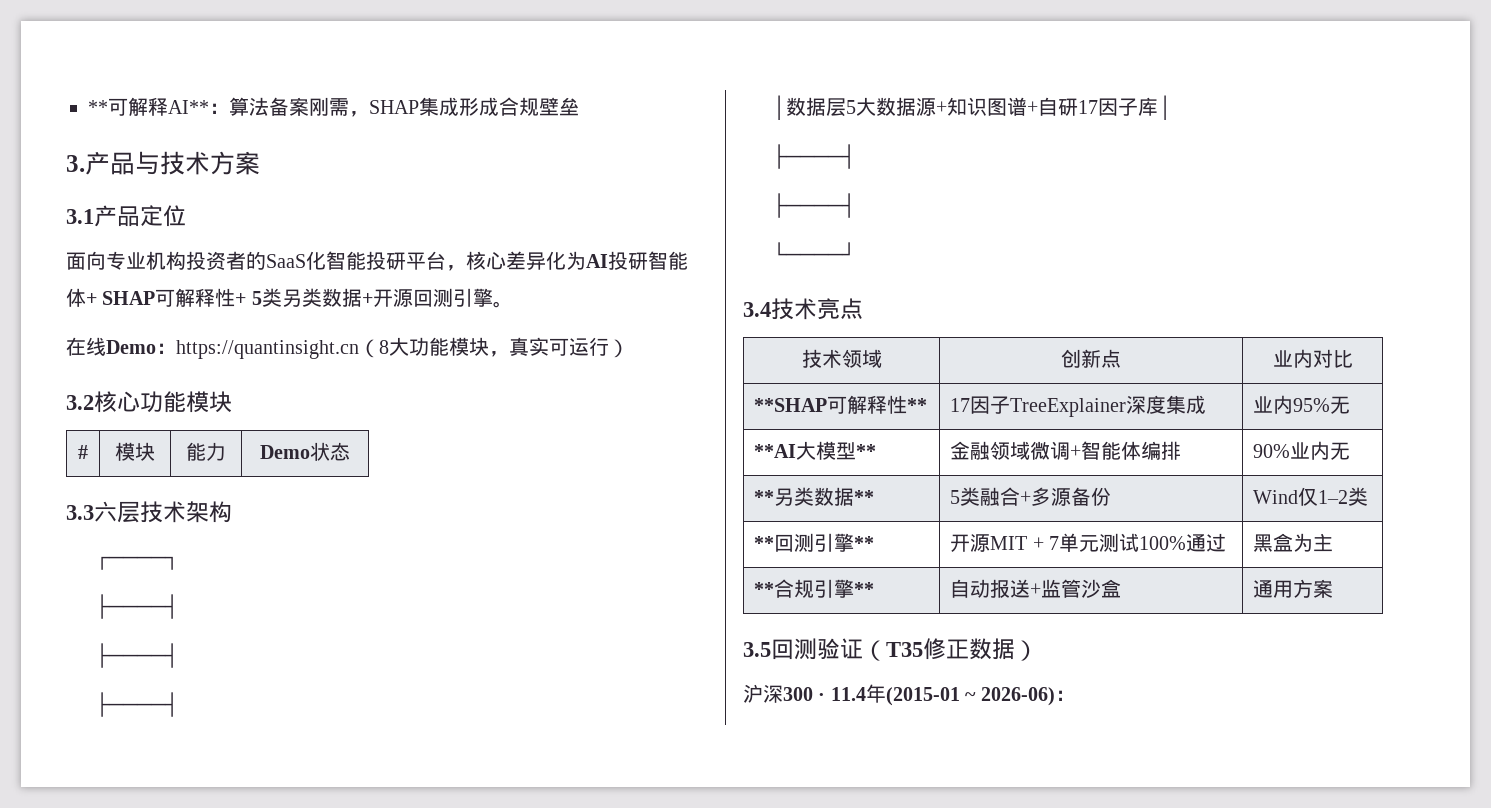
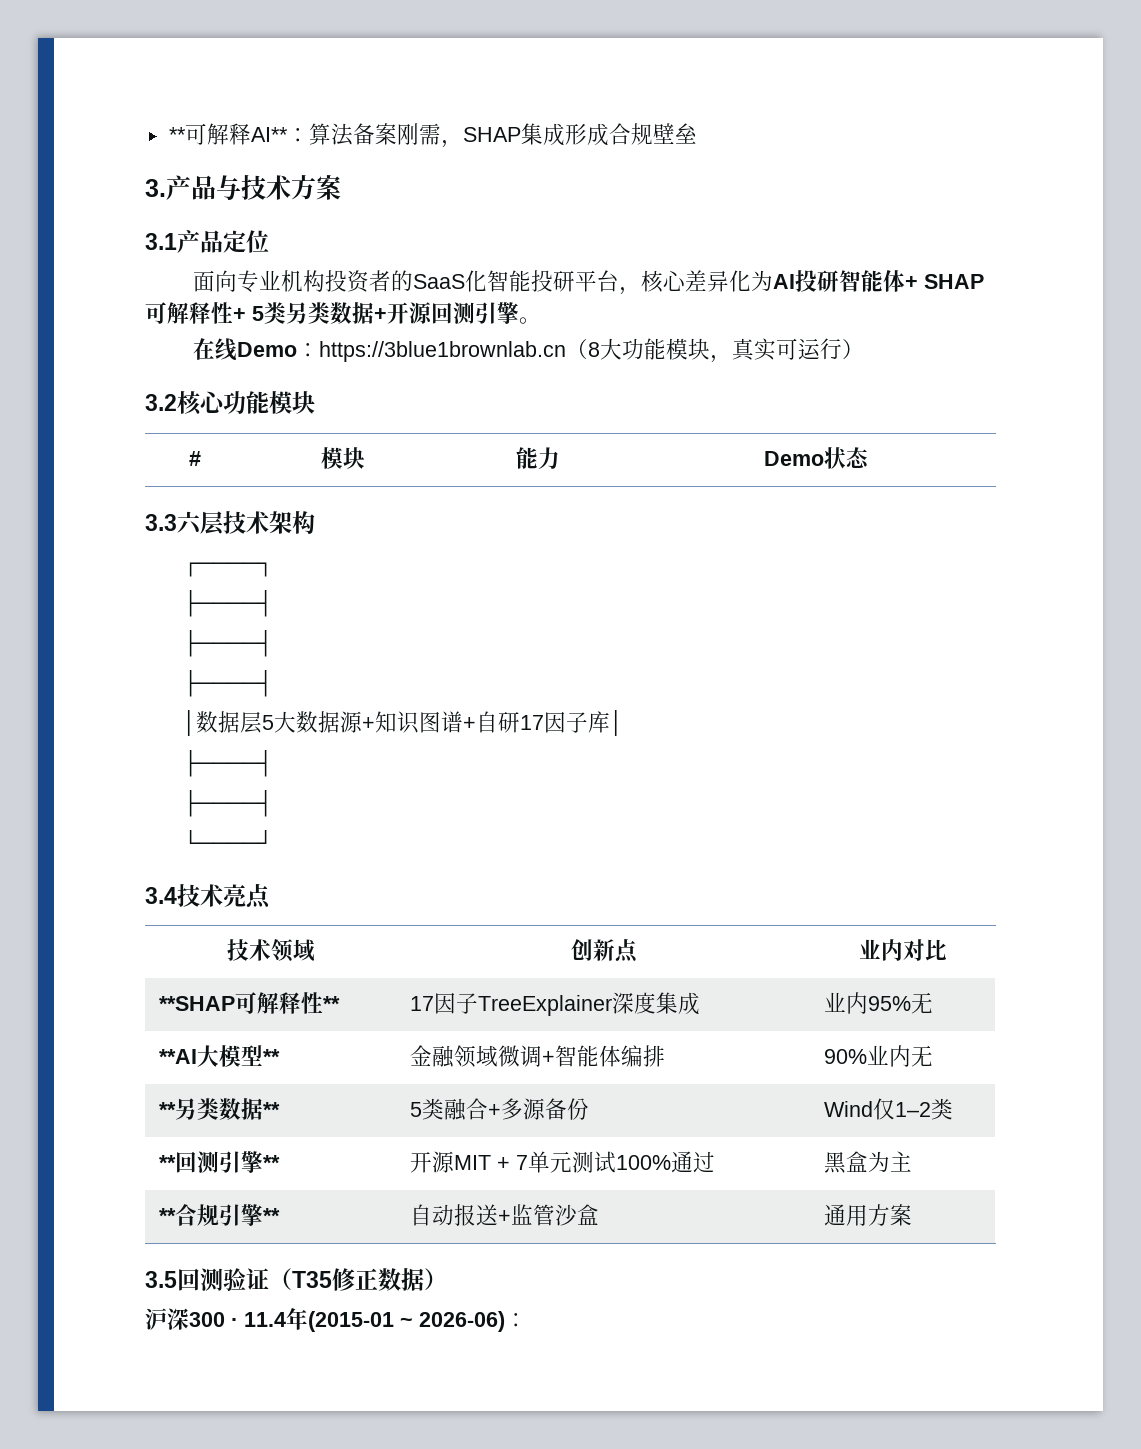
[176,340,359,359] https://quantinsight.cn -> [318,341,566,362] https://3blue1brownlab.cn

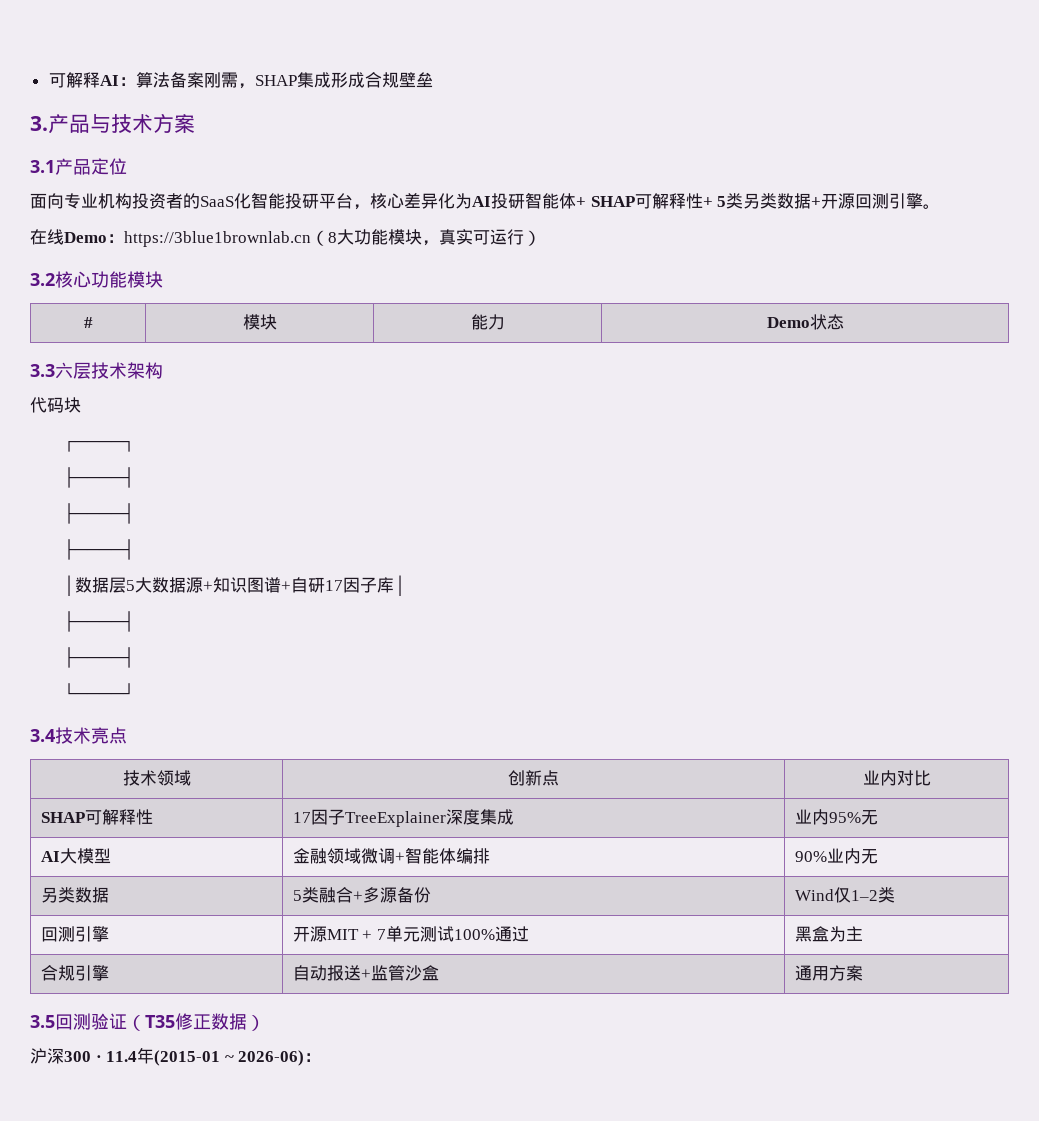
[168,123,288,145] **可解释AI** -> [48,72,119,88] 可解释AI
(315, 522) none -> [30,397,81,413] // 代码块
[159,992,341,1014] **SHAP可解释性** -> [40,809,153,825] SHAP可解释性
[159,1049,198,1064] **AI -> [40,851,60,862] AI
[263,1049,281,1064] ** -> (111, 856) none
[159,1098,281,1120] **另类数据** -> [40,887,109,903] 另类数据
[159,1151,281,1173] **回测引擎** -> [40,926,109,942] 回测引擎
[159,1208,177,1223] ** -> (863, 933) none
[263,1208,281,1223] ** -> (109, 973) none

